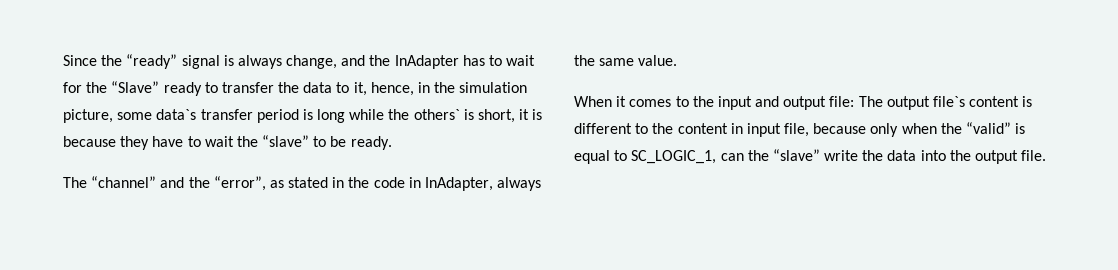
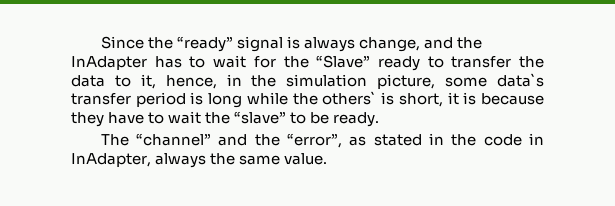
[574,96,1033,110] [574,122,1026,137] [574,149,1047,164] // When it comes to the input and output file: The output file`s content is different to the content in input file, because only when the “valid” is equal to SC_LOGIC_1, can the “slave” write the data into the output file. -> (328, 159) none

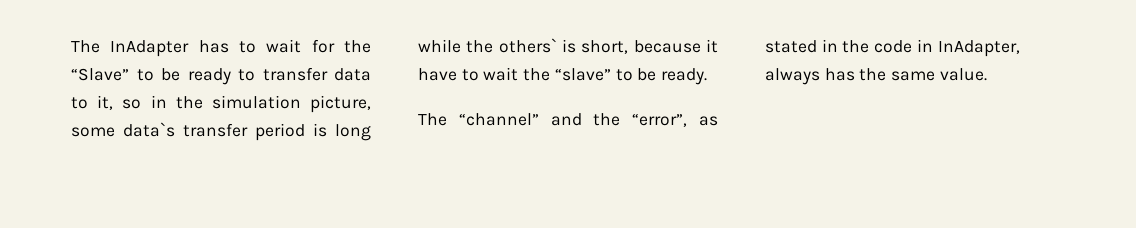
[100,36,483,52] Since the “ready” signal is always change, and the -> [71,40,100,53] The
(371, 61) none -> [136,68,180,81] to be
[518,56,544,68] the -> (328, 74) none
[165,75,217,89] hence, -> [122,99,142,109] so
[447,92,544,105] [71,112,104,127] it is because they -> [633,39,718,53] because it
(207, 160) none -> [824,68,855,81] has

